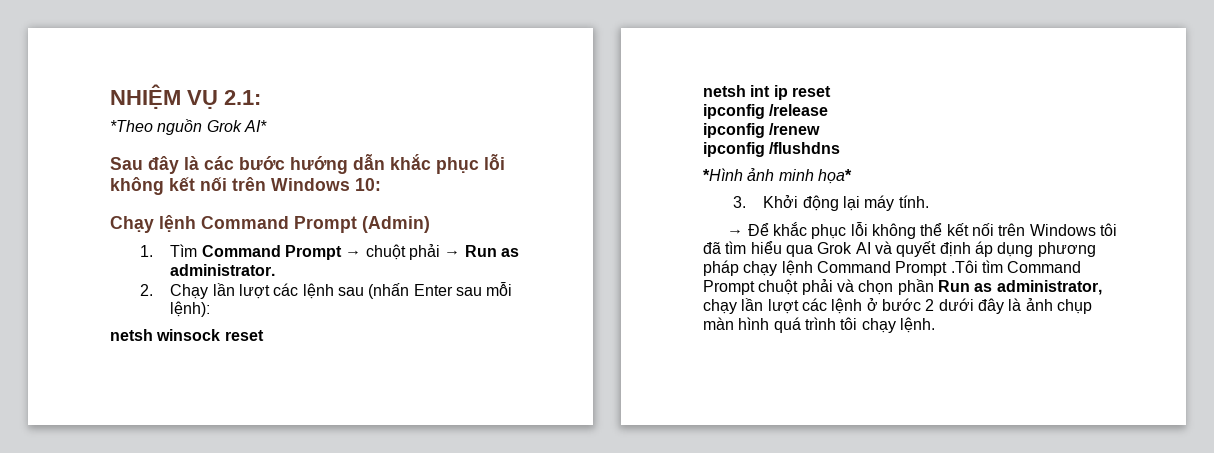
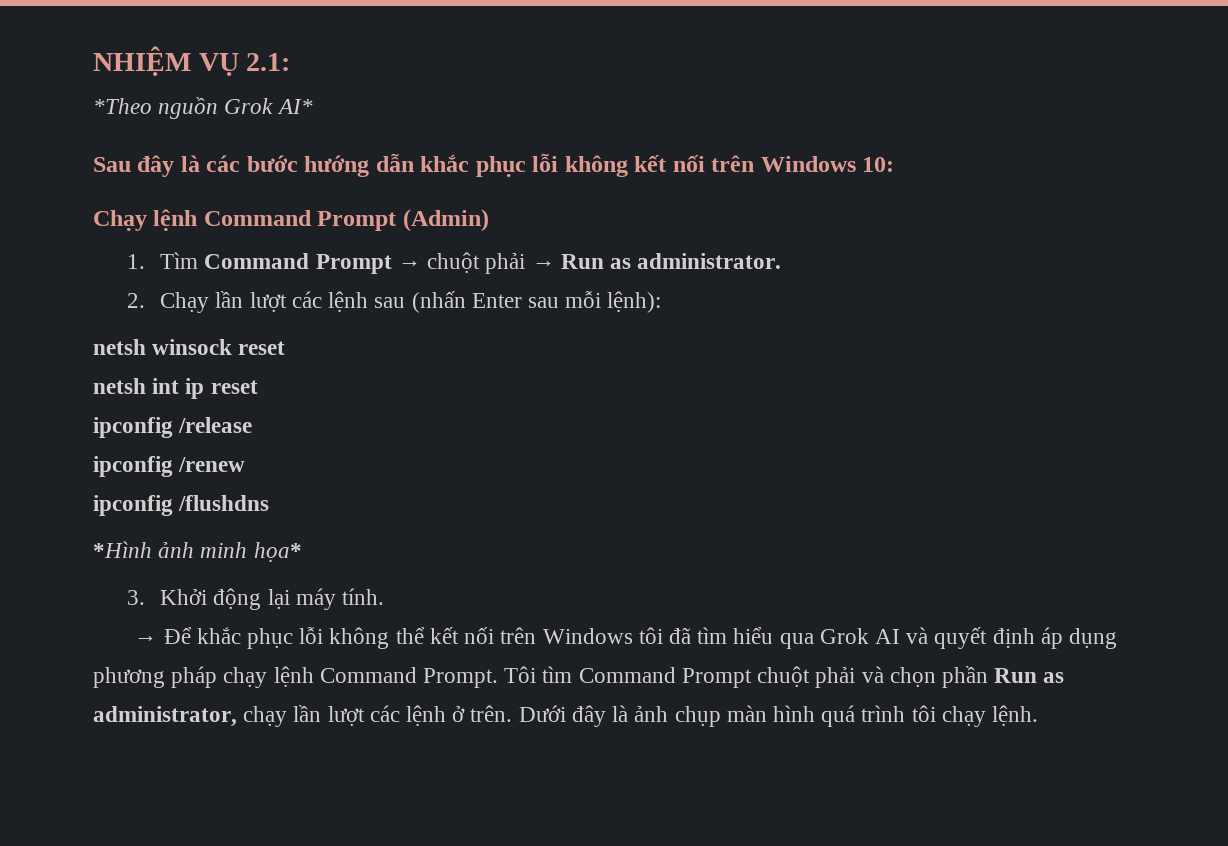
[895,260,978,276] Prompt .Tôi -> [423,666,537,688] Prompt. Tôi
[881,298,974,311] bước 2 dưới -> [470,705,566,722] trên. Dưới

